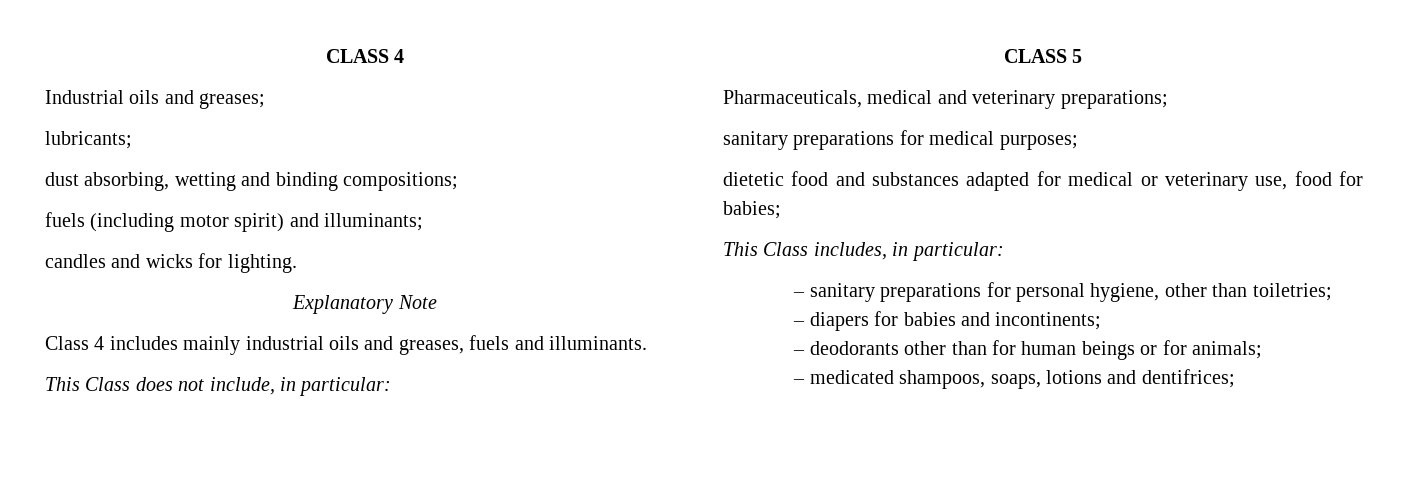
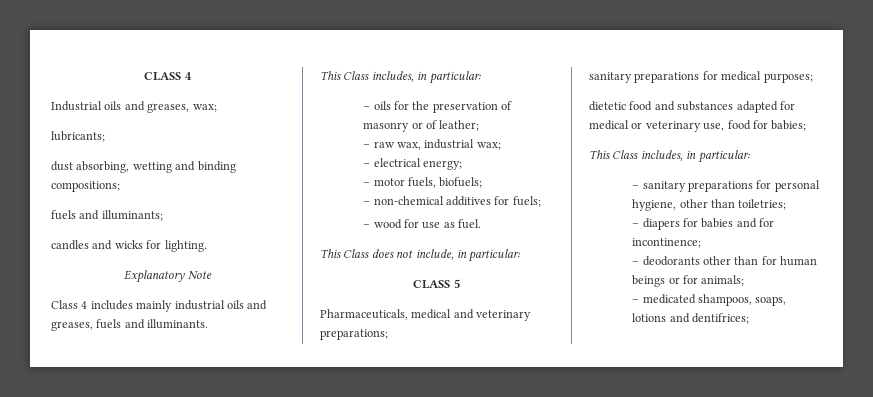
[199,93,266,109] greases; -> [147,103,217,113] greases, wax;
[90,213,285,232] (including motor spirit) -> (76, 215) none
(647, 343) none -> [320,71,481,84] [363,101,513,113] [363,120,480,132] [363,139,501,150] [363,158,462,170] [363,177,483,188] [363,196,541,207] [363,219,482,229] // This Class includes, in particular: // – oils for the preservation of masonry or of leather; // – raw wax, industrial wax; // – electrical energy; // – motor fuels, biofuels; // – non-chemical additives for fuels; // – wood for use as fuel.
[995,312,1102,330] incontinents; -> [759,218,775,227] [632,238,702,248] for incontinence;

